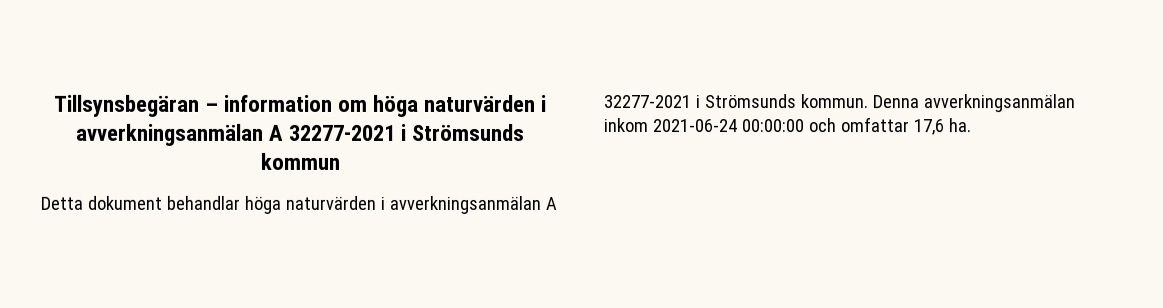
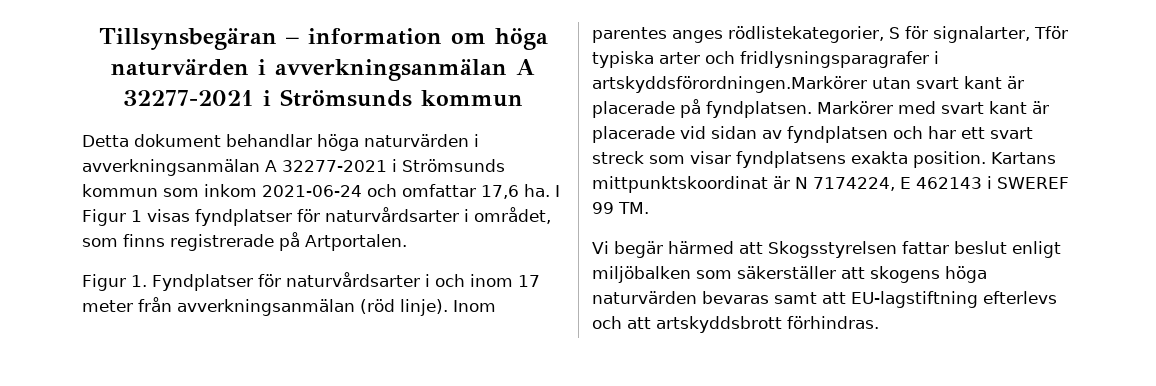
[800,94,1076,113] kommun. Denna avverkningsanmälan -> [82,184,199,197] kommun som
[741,119,805,133] 00:00:00 -> (362, 191) none
(972, 125) none -> [555,185,560,197] [82,207,551,226] [82,232,407,251] [82,272,540,291] [82,297,496,316] [592,26,1068,43] [592,51,939,68] [592,76,1024,93] [592,99,1049,118] [592,126,1033,143] [592,151,1056,168] [592,176,1069,193] [592,202,649,214] [592,241,1061,258] [592,266,987,283] [592,291,1057,308] [592,316,879,333] I Figur 1 visas fyndplatser för naturvårdsarter i området, som finns registrerade på Artportalen. // Figur 1. Fyndplatser för naturvårdsarter i och inom 17 meter från avverkningsanmälan (röd linje). Inom parentes anges rödlistekategorier, S för signalarter, Tför typiska arter och fridlysningsparagrafer i artskyddsförordningen.Markörer utan svart kant är placerade på fyndplatsen. Markörer med svart kant är placerade vid sidan av fyndplatsen och har ett svart streck som visar fyndplatsens exakta position. Kartans mittpunktskoordinat är N 7174224, E 462143 i SWEREF 99 TM. // Vi begär härmed att Skogsstyrelsen fattar beslut enligt miljöbalken som säkerställer att skogens höga naturvärden bevaras samt att EU-lagstiftning efterlevs och att artskyddsbrott förhindras.

